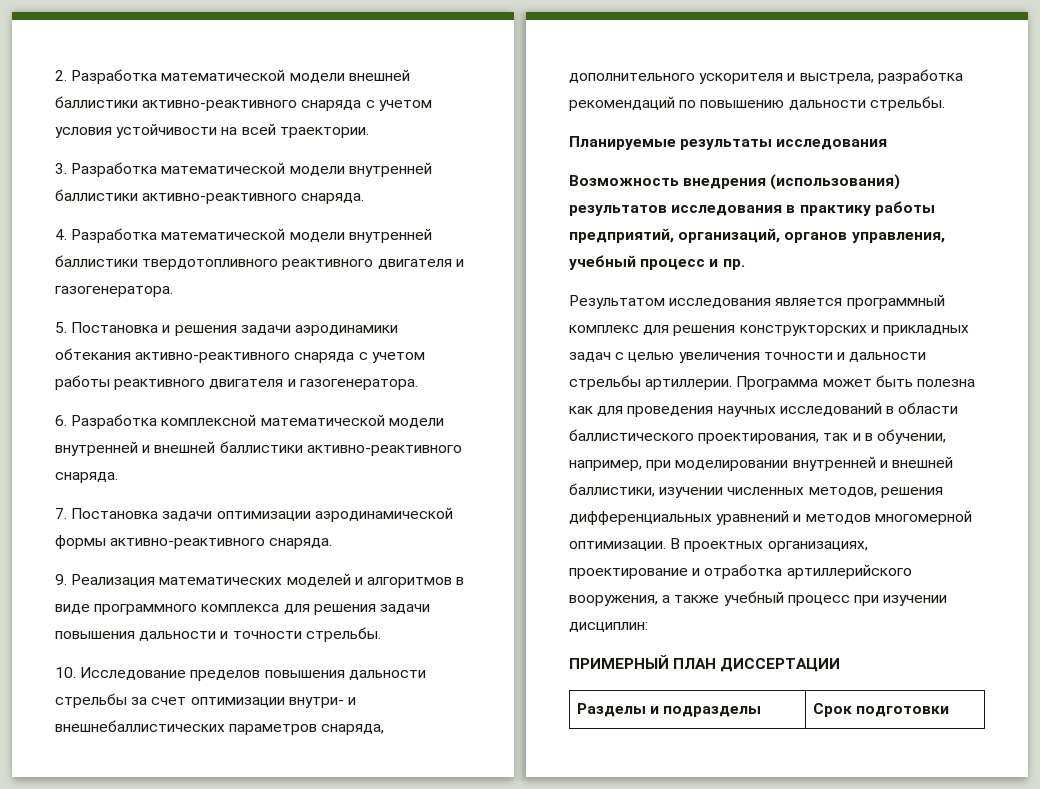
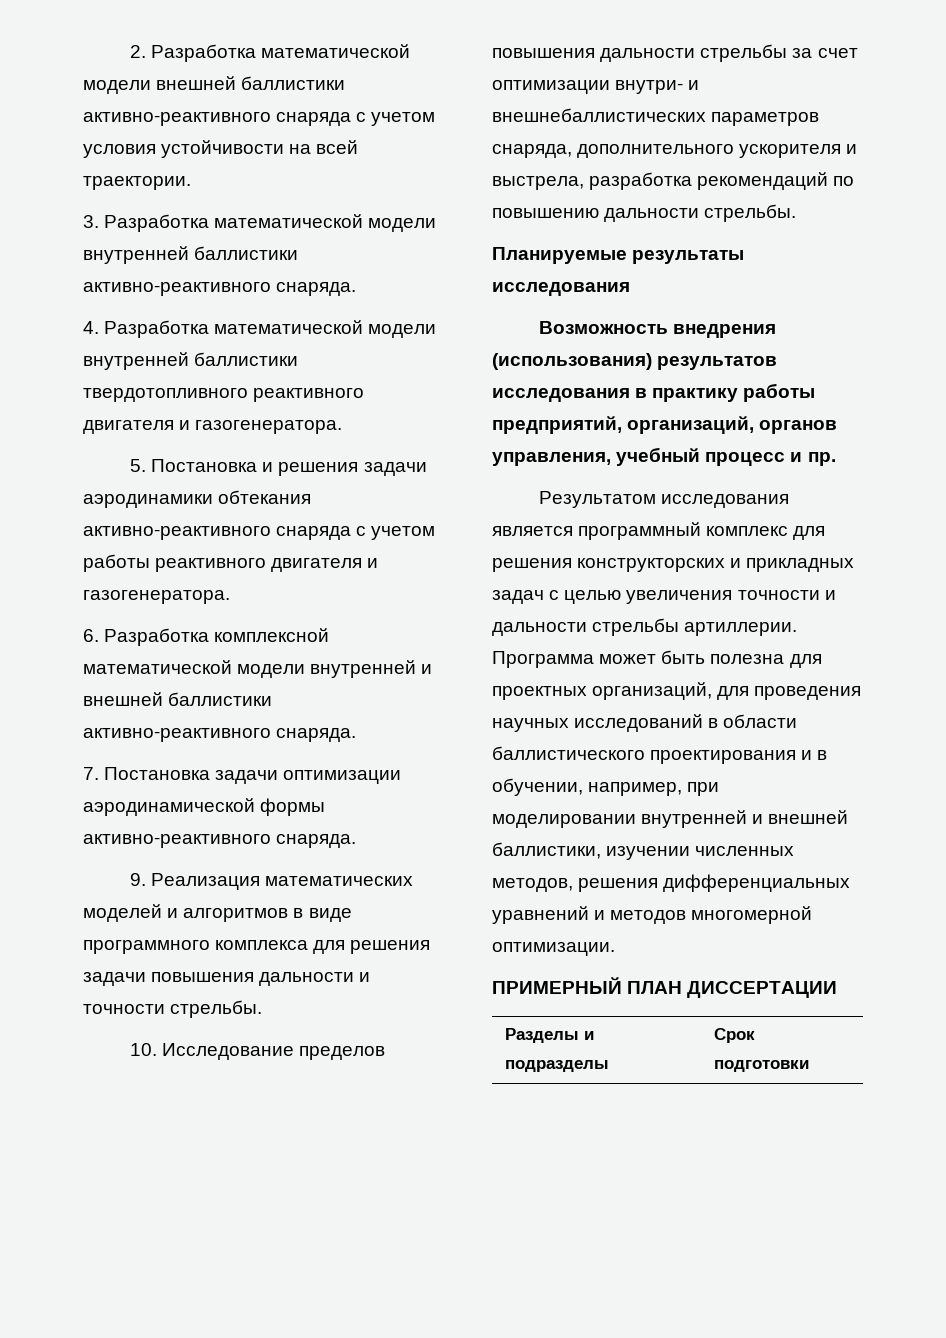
[569,406,593,414] как -> [789,654,822,668] [492,682,713,700] для проектных организаций,
[698,433,849,444] проектирования, так -> [650,750,797,764] проектирования
[670,538,868,552] [569,564,912,579] [569,591,948,606] [569,622,648,632] В проектных организациях, проектирование и отработка артиллерийского вооружения, а также учебный процесс при изучении дисциплин: -> (615, 949) none

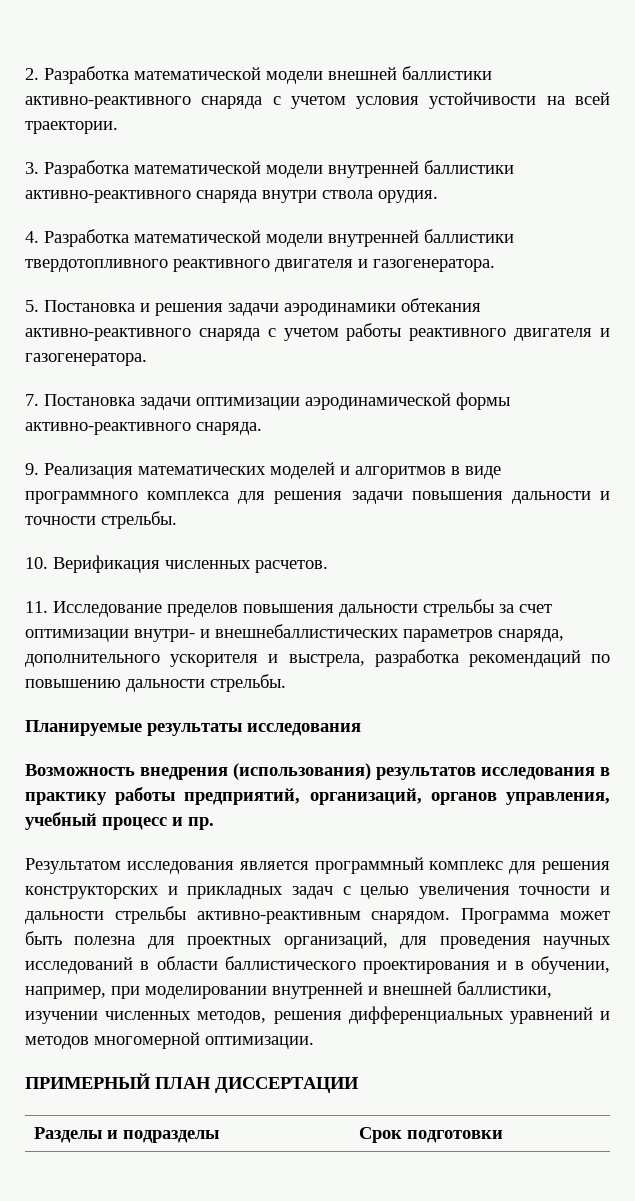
[276,282,357,296] снаряда. -> [196,190,438,203] снаряда внутри ствола орудия.
[83,628,330,646] [83,660,433,678] [83,692,273,706] [83,728,357,742] // 6. Разработка комплексной математической модели внутренней и внешней баллистики активно-реактивного снаряда. -> (147, 359) none
(158, 1049) none -> [53,555,328,573] [25,601,48,613] Верификация численных расчетов. // 11.
[684,622,798,636] артиллерии. -> [196,911,451,924] активно-реактивным снарядом.

